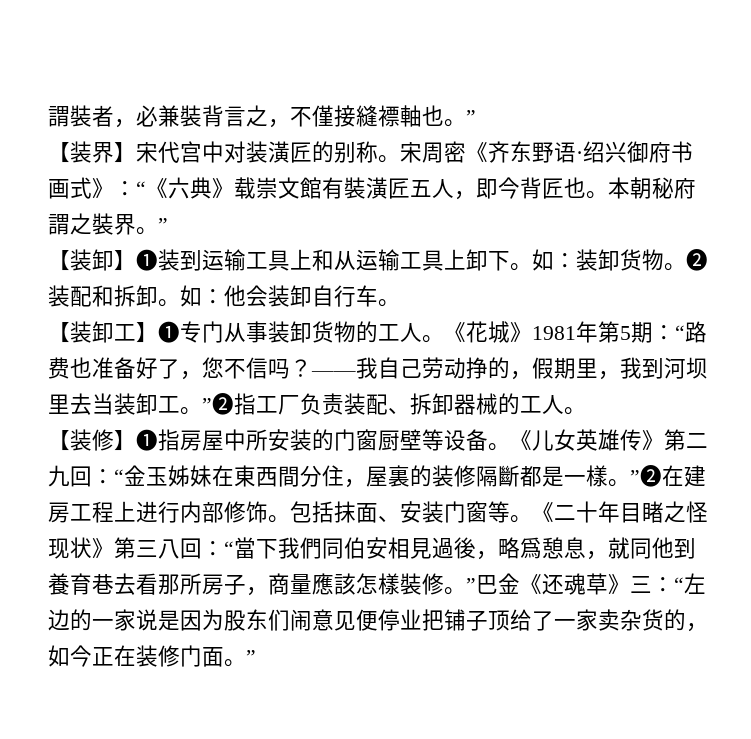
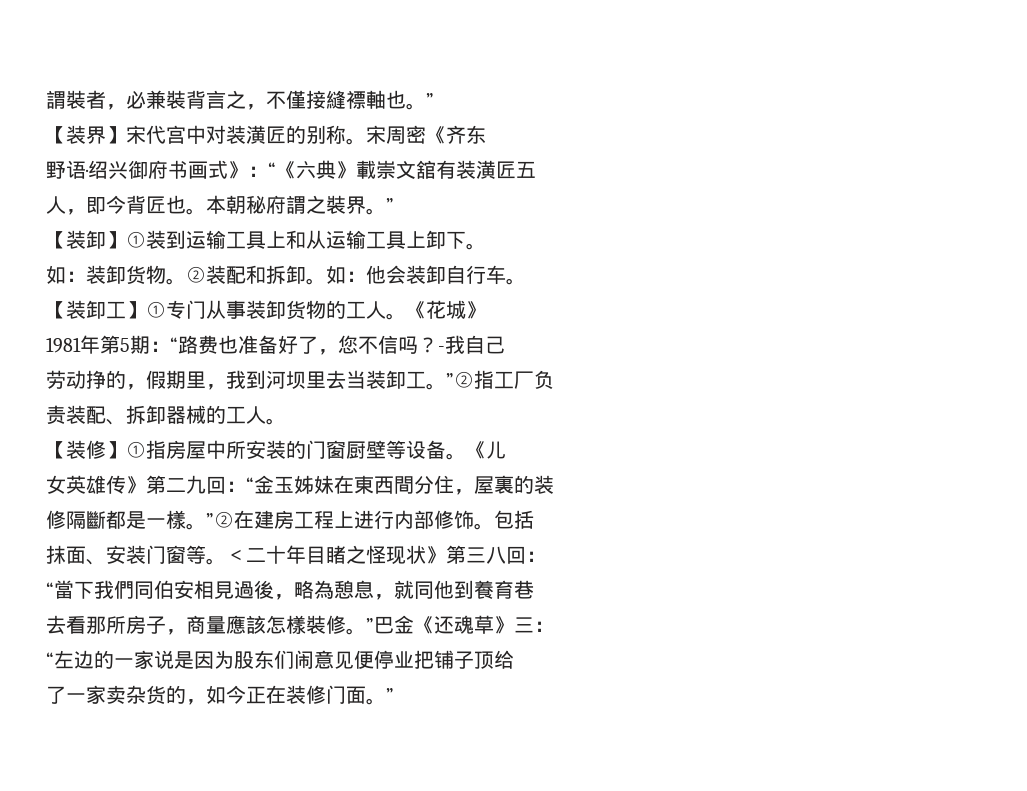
(532, 151) none -> (486, 134) //
[234,177,366,199] 载崇文館有裝 -> [356,160,476,179] 載崇文舘有装
(432, 188) none -> (536, 169) //
[136,249,158,271] ❶ -> [126,231,146,248] ①
(532, 267) none -> (486, 246) //
[686,249,708,271] ❷ -> [186,266,206,283] ②
[158,321,180,343] ❶ -> [146,301,166,318] ①
(532, 332) none -> (486, 310) //
[311,371,356,376] —— -> [438,346,445,352] -
(422, 368) none -> (505, 345) //
[202,393,234,415] ”❷ -> [446,371,474,388] ”②
(322, 404) none -> (554, 379) //
[136,429,158,451] ❶ -> [126,441,146,458] ①
(554, 440) none -> (506, 450) //
(454, 476) none -> (554, 484) //
[630,465,662,487] ”❷ -> [206,511,234,528] ”②
(334, 512) none -> (534, 519) //
[532,502,554,523] 《 -> [226,549,246,562] ＜
(224, 548) none -> (546, 556) //
[520,537,542,559] 爲 -> [314,580,334,599] 為
(114, 584) none -> (534, 589) //
(674, 584) none -> (554, 626) //
(532, 620) none -> (514, 659) //

